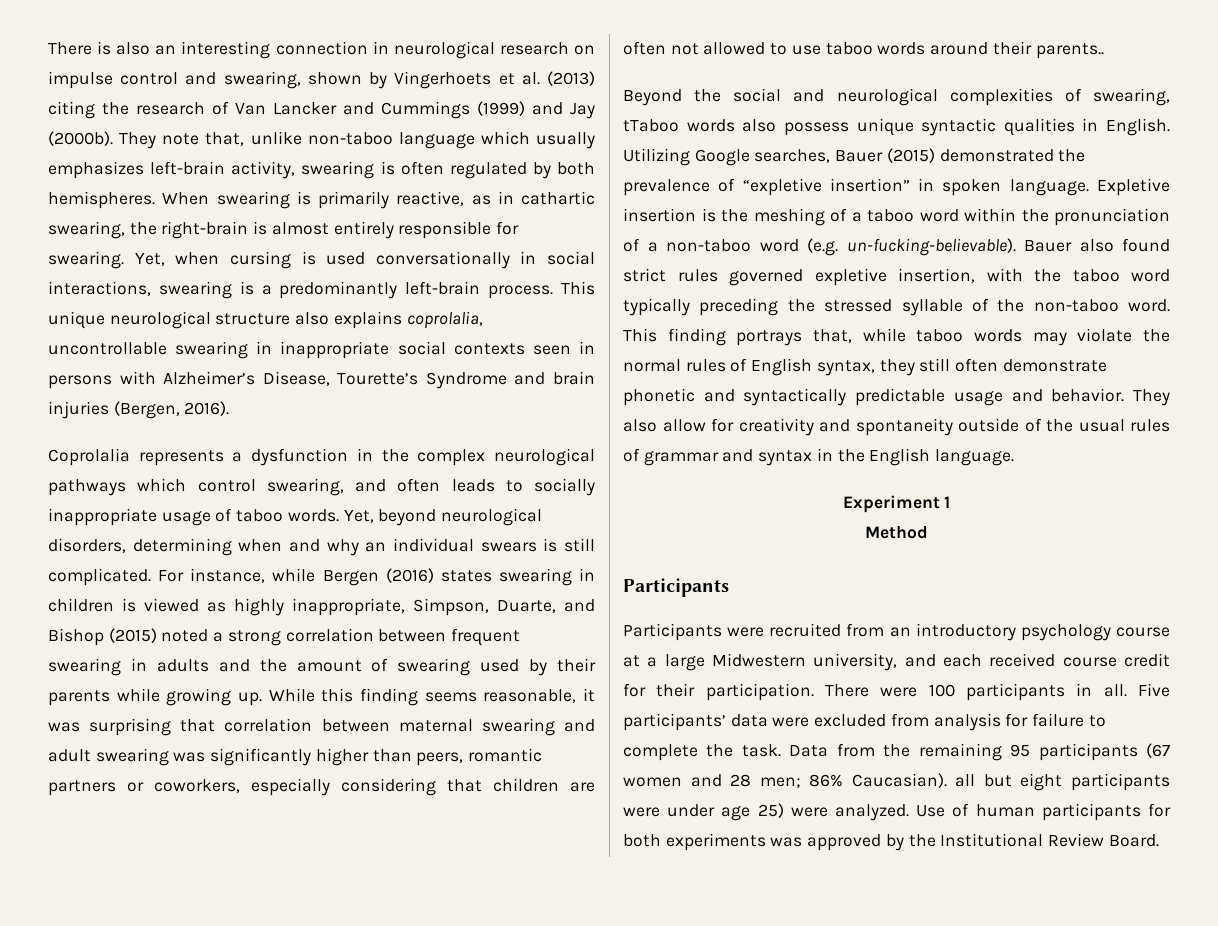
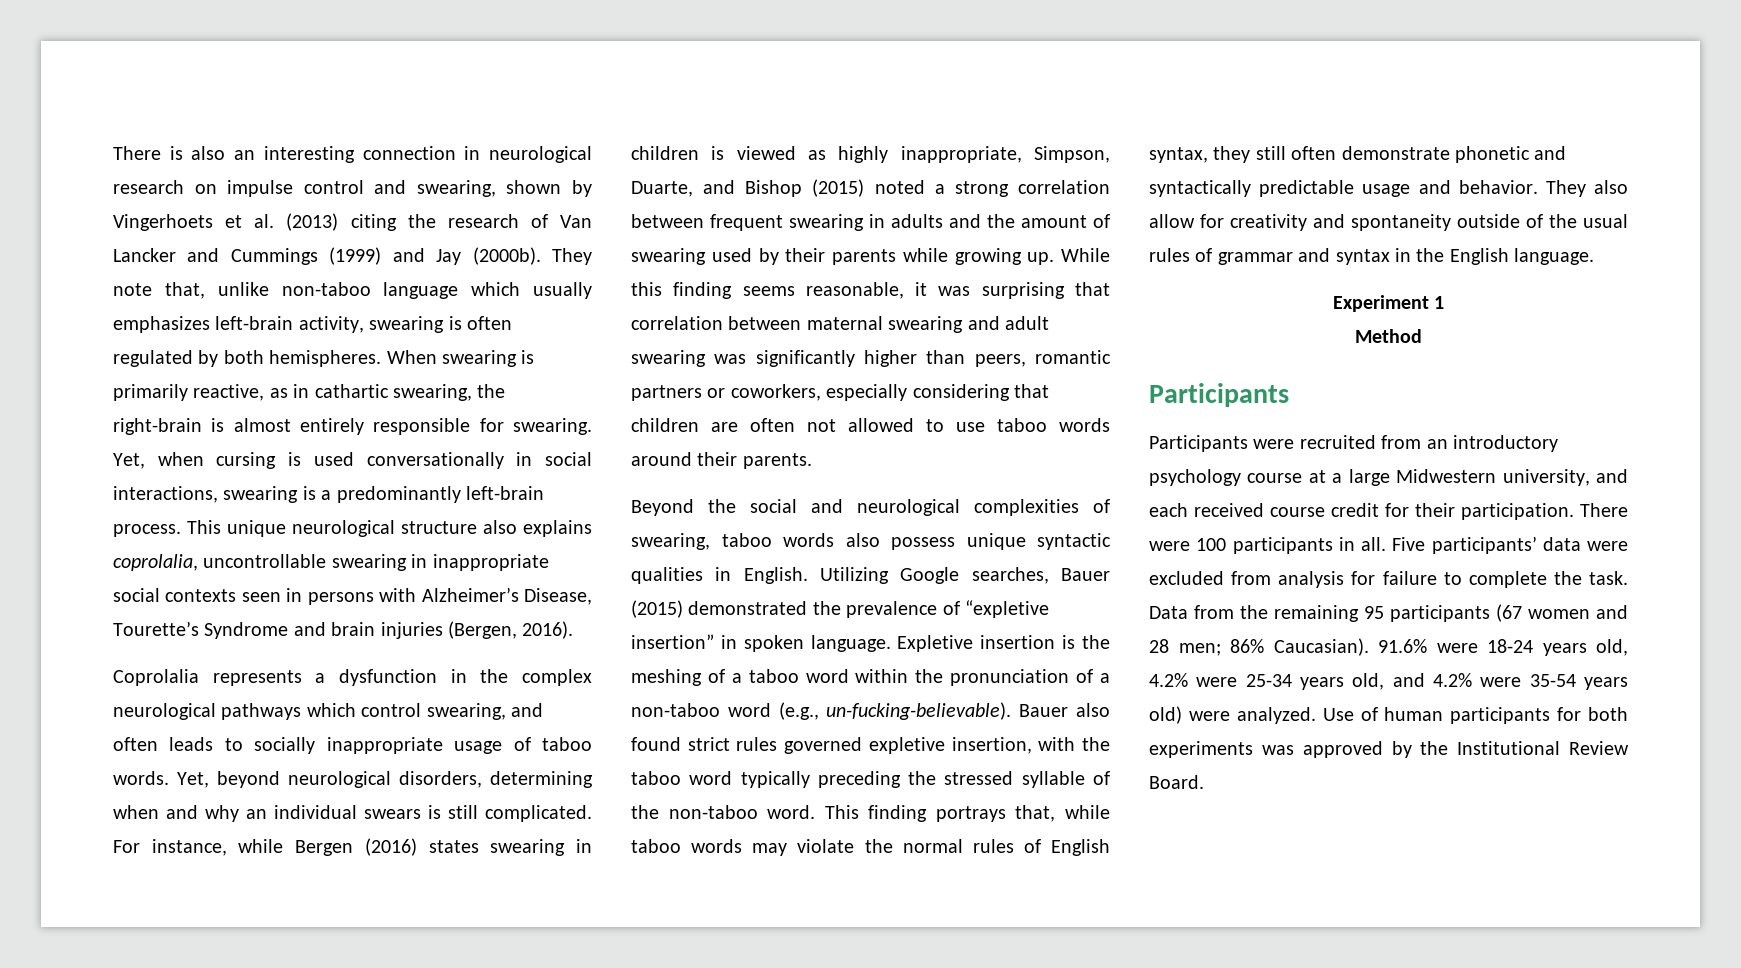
[1035,43,1104,59] parents.. -> [742,453,812,469] parents.
[623,119,679,132] tTaboo -> [721,533,772,547] taboo
[807,238,838,256] (e.g. -> [778,702,819,720] (e.g.,
[955,773,1170,791] [623,803,784,821] all but eight participants were under age 25) -> [1378,639,1628,656] [1149,673,1628,690] [1149,706,1182,724] 91.6% were 18-24 years old, 4.2% were 25-34 years old, and 4.2% were 35-54 years old)

